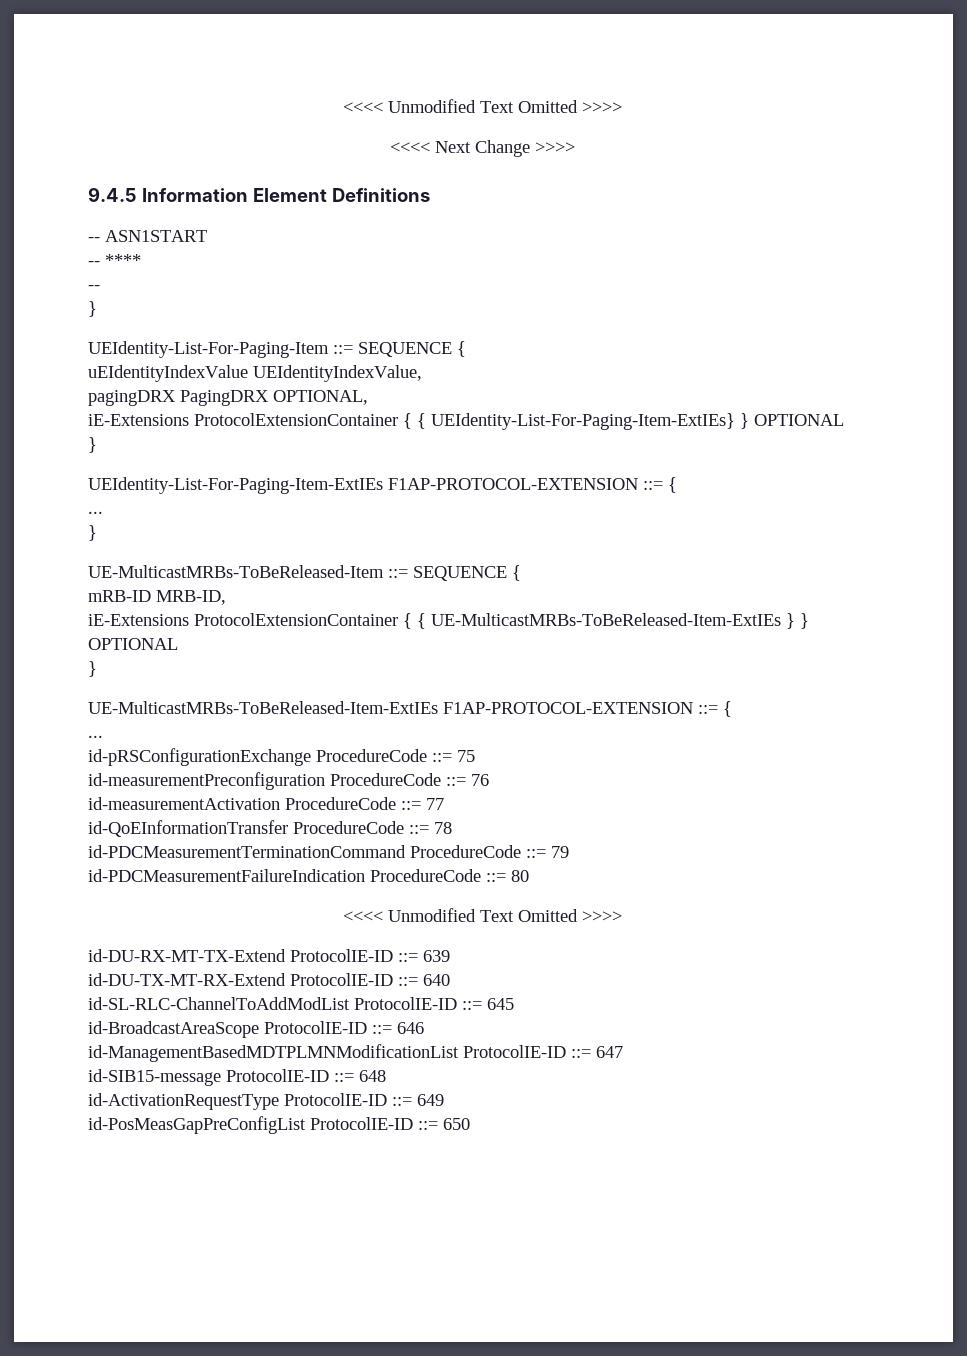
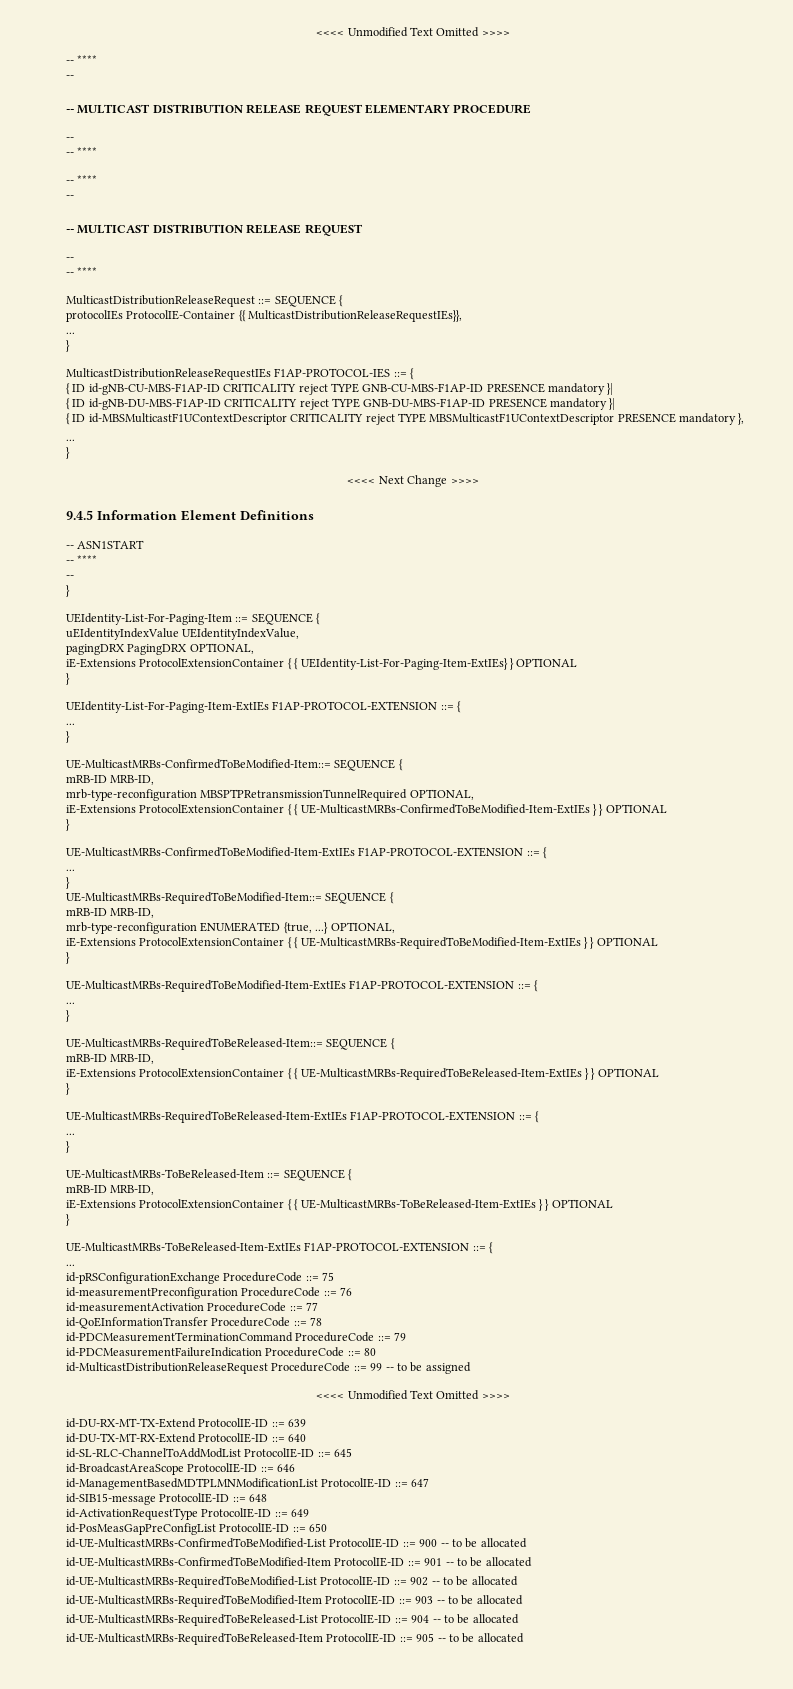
[342,99,622,113] <<<< Unmodified Text Omitted >>>> -> [316,27,510,37] [66,55,98,64] [66,75,74,79] [66,104,532,116] [66,137,74,141] [66,147,98,156] [66,175,98,184] [66,195,74,199] [66,224,363,236] [66,257,74,261] [66,267,98,276] [66,295,344,307] [66,310,463,322] [66,332,75,334] [66,340,70,352] [66,368,415,380] [66,383,614,395] [66,398,616,410] [66,413,745,425] [66,439,75,441] [66,447,70,459] <<<< Unmodified Text Omitted >>>> // -- **** // -- // -- MULTICAST DISTRIBUTION RELEASE REQUEST ELEMENTARY PROCEDURE // -- // -- **** // -- **** // -- // -- MULTICAST DISTRIBUTION RELEASE REQUEST // -- // -- **** // MulticastDistributionReleaseRequest ::= SEQUENCE { // protocolIEs ProtocolIE-Container {{ MulticastDistributionReleaseRequestIEs}}, // ... // } // MulticastDistributionReleaseRequestIEs F1AP-PROTOCOL-IES ::= { // { ID id-gNB-CU-MBS-F1AP-ID CRITICALITY reject TYPE GNB-CU-MBS-F1AP-ID PRESENCE mandatory }| // { ID id-gNB-DU-MBS-F1AP-ID CRITICALITY reject TYPE GNB-DU-MBS-F1AP-ID PRESENCE mandatory }| // { ID id-MBSMulticastF1UContextDescriptor CRITICALITY reject TYPE MBSMulticastF1UContextDescriptor PRESENCE mandatory }, // ... // }
(97, 533) none -> [66,759,403,771] [66,775,155,785] [66,789,474,801] [66,804,667,816] [66,819,70,831] [66,847,548,859] [66,869,75,871] [66,877,70,889] [66,892,394,904] [66,908,155,918] [66,922,395,934] [66,937,658,949] [66,952,70,964] [66,980,539,992] [66,1002,75,1004] [66,1010,70,1022] [66,1038,395,1050] [66,1054,155,1064] [66,1068,659,1080] [66,1083,70,1095] [66,1111,540,1123] [66,1133,75,1135] [66,1141,70,1153] // UE-MulticastMRBs-ConfirmedToBeModified-Item::= SEQUENCE { // mRB-ID MRB-ID, // mrb-type-reconfiguration MBSPTPRetransmissionTunnelRequired OPTIONAL, // iE-Extensions ProtocolExtensionContainer { { UE-MulticastMRBs-ConfirmedToBeModified-Item-ExtIEs } } OPTIONAL // } // UE-MulticastMRBs-ConfirmedToBeModified-Item-ExtIEs F1AP-PROTOCOL-EXTENSION ::= { // ... // } // UE-MulticastMRBs-RequiredToBeModified-Item::= SEQUENCE { // mRB-ID MRB-ID, // mrb-type-reconfiguration ENUMERATED {true, ...} OPTIONAL, // iE-Extensions ProtocolExtensionContainer { { UE-MulticastMRBs-RequiredToBeModified-Item-ExtIEs } } OPTIONAL // } // UE-MulticastMRBs-RequiredToBeModified-Item-ExtIEs F1AP-PROTOCOL-EXTENSION ::= { // ... // } // UE-MulticastMRBs-RequiredToBeReleased-Item::= SEQUENCE { // mRB-ID MRB-ID, // iE-Extensions ProtocolExtensionContainer { { UE-MulticastMRBs-RequiredToBeReleased-Item-ExtIEs } } OPTIONAL // } // UE-MulticastMRBs-RequiredToBeReleased-Item-ExtIEs F1AP-PROTOCOL-EXTENSION ::= { // ... // }
(529, 876) none -> [66,1362,471,1374] // id-MulticastDistributionReleaseRequest ProcedureCode ::= 99 -- to be assigned
(470, 1124) none -> [66,1538,527,1548] [66,1557,532,1567] [66,1576,518,1588] [66,1595,523,1607] [66,1614,519,1626] [66,1633,524,1645] // id-UE-MulticastMRBs-ConfirmedToBeModified-List ProtocolIE-ID ::= 900 -- to be allocated // id-UE-MulticastMRBs-ConfirmedToBeModified-Item ProtocolIE-ID ::= 901 -- to be allocated // id-UE-MulticastMRBs-RequiredToBeModified-List ProtocolIE-ID ::= 902 -- to be allocated // id-UE-MulticastMRBs-RequiredToBeModified-Item ProtocolIE-ID ::= 903 -- to be allocated // id-UE-MulticastMRBs-RequiredToBeReleased-List ProtocolIE-ID ::= 904 -- to be allocated // id-UE-MulticastMRBs-RequiredToBeReleased-Item ProtocolIE-ID ::= 905 -- to be allocated

